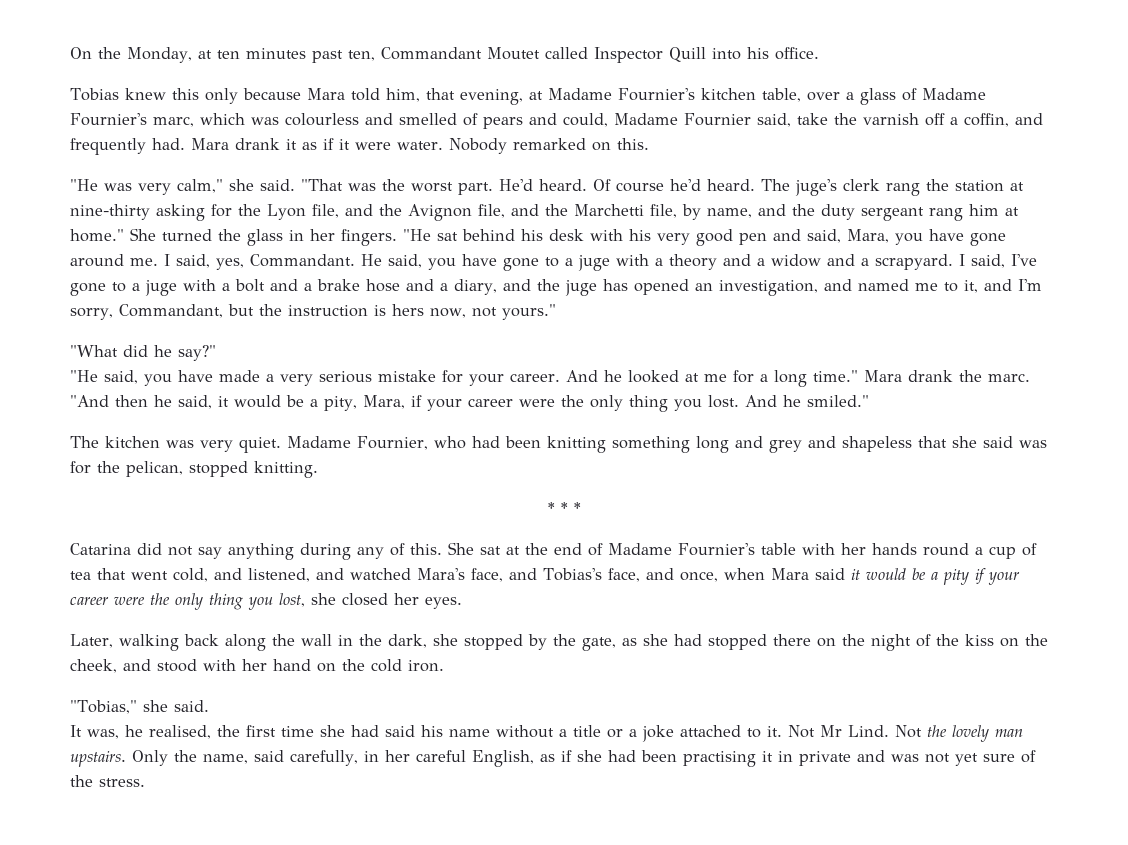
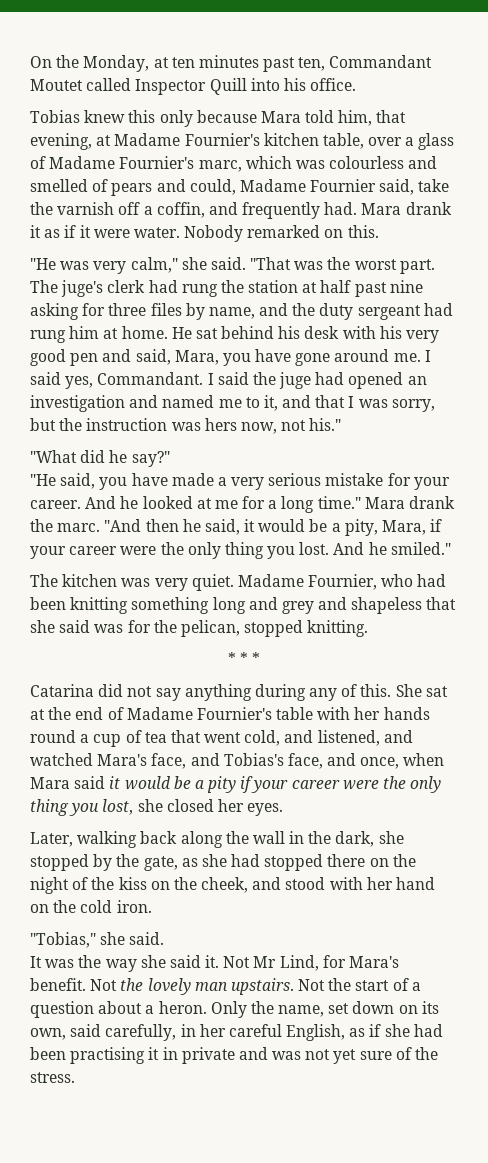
[499,179,755,192] He'd heard. Of course he'd heard. -> (435, 266) none
[886,183,920,196] rang -> [148,280,218,297] had rung
[70,204,677,221] nine-thirty asking for the Lyon file, and the Avignon file, and the Marchetti file, -> [320,280,423,297] [30,303,182,320] half past nine asking for three files
[928,204,1019,221] [70,228,431,246] rang him at home." She turned the glass in her fingers. "He -> [423,303,453,316] [30,326,192,343] had rung him at home. He
[176,254,210,268] said, -> [30,372,61,385] said
[361,254,1037,271] [70,279,531,296] He said, you have gone to a juge with a theory and a widow and a scrapyard. I said, I've gone to a juge with a bolt and a brake hose and a diary, and -> [207,372,249,385] I said
[602,279,628,291] has -> [315,372,345,385] had
[718,280,818,296] investigation, -> [30,395,125,412] investigation
[1017,279,1042,291] [70,304,223,320] I'm sorry, Commandant, -> [315,395,435,412] that I was sorry,
[373,305,386,316] is -> [171,422,201,431] was
[501,304,556,320] yours." -> [309,418,342,431] his."
[87,725,889,742] was, he realised, the first time she had said his name without a title or a joke attached to it. Not Mr Lind. -> [45,955,400,972] [30,978,86,991] was the way she said it. Not Mr Lind, for Mara's benefit.
[132,750,248,766] Only the name, -> [298,978,421,991] [30,1001,439,1018] [30,1028,66,1040] Not the start of a question about a heron. Only the name, set down on its own,

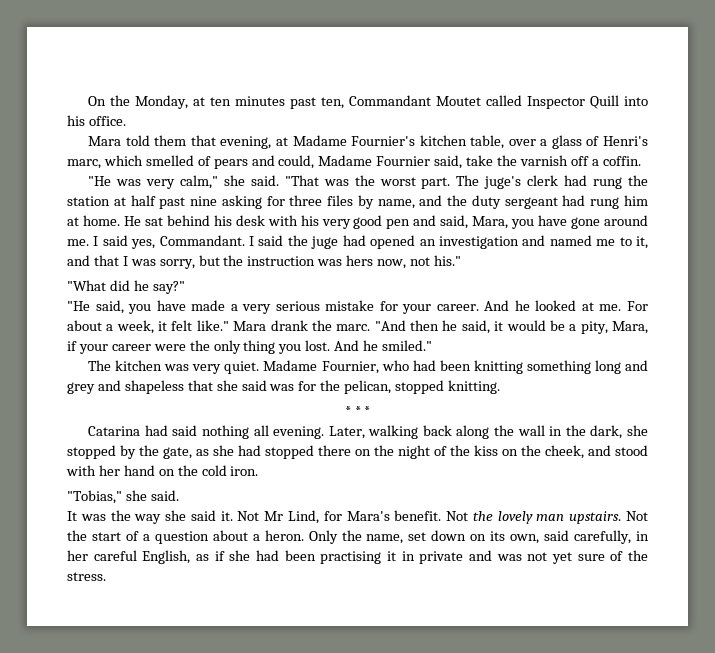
[30,110,257,127] Tobias knew this only because -> (126, 121) none
[338,110,373,126] him, -> [154,135,187,146] them
[49,156,438,172] Madame Fournier's marc, which was colourless and -> [603,136,649,146] [67,155,143,169] Henri's marc, which
[156,202,452,219] [30,225,379,242] coffin, and frequently had. Mara drank it as if it were water. Nobody remarked on this. -> [602,156,641,166] coffin.
[214,496,361,513] me for a long time." -> [599,301,649,311] [67,320,229,334] me. For about a week, it felt like."
[98,684,448,701] [30,707,430,720] [30,730,413,747] [30,753,445,769] [30,776,442,793] [30,799,284,816] did not say anything during any of this. She sat at the end of Madame Fournier's table with her hands round a cup of tea that went cold, and listened, and watched Mara's face, and Tobias's face, and once, when Mara said it would be a pity if your career were the only thing you lost, she closed her eyes. // -> [144,425,325,439] had said nothing all evening.

